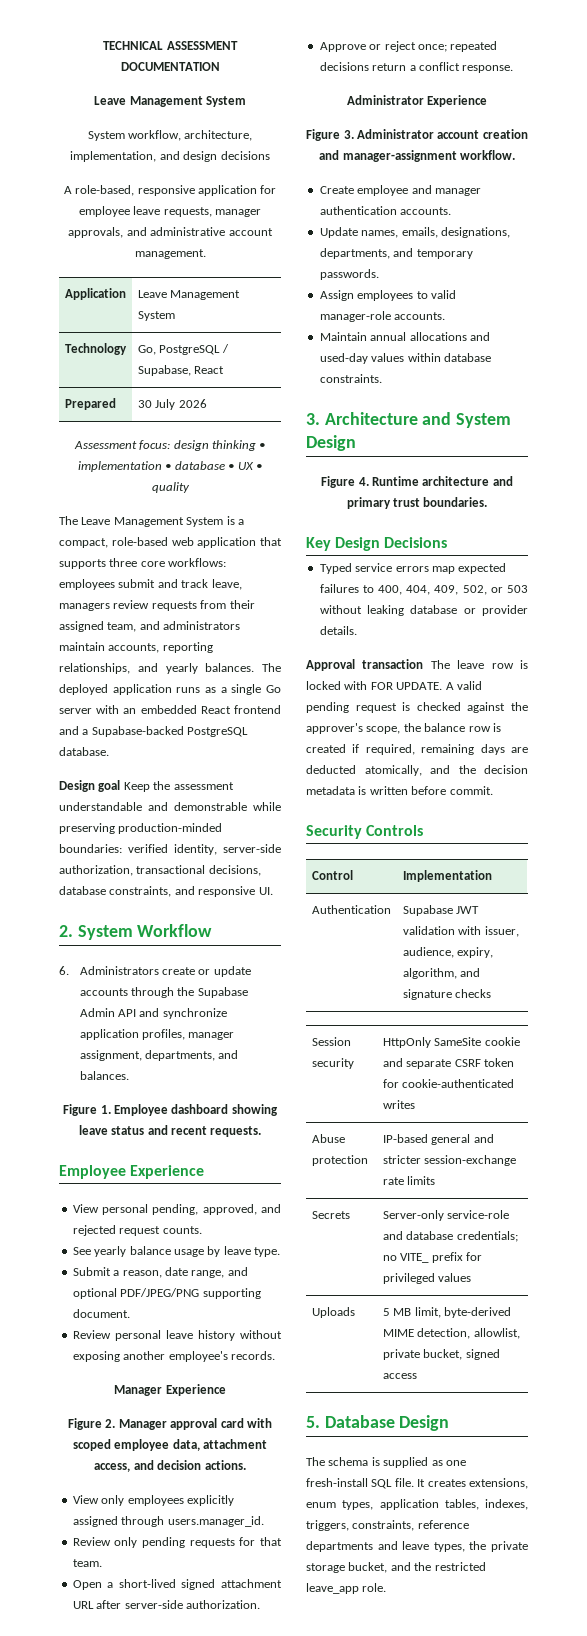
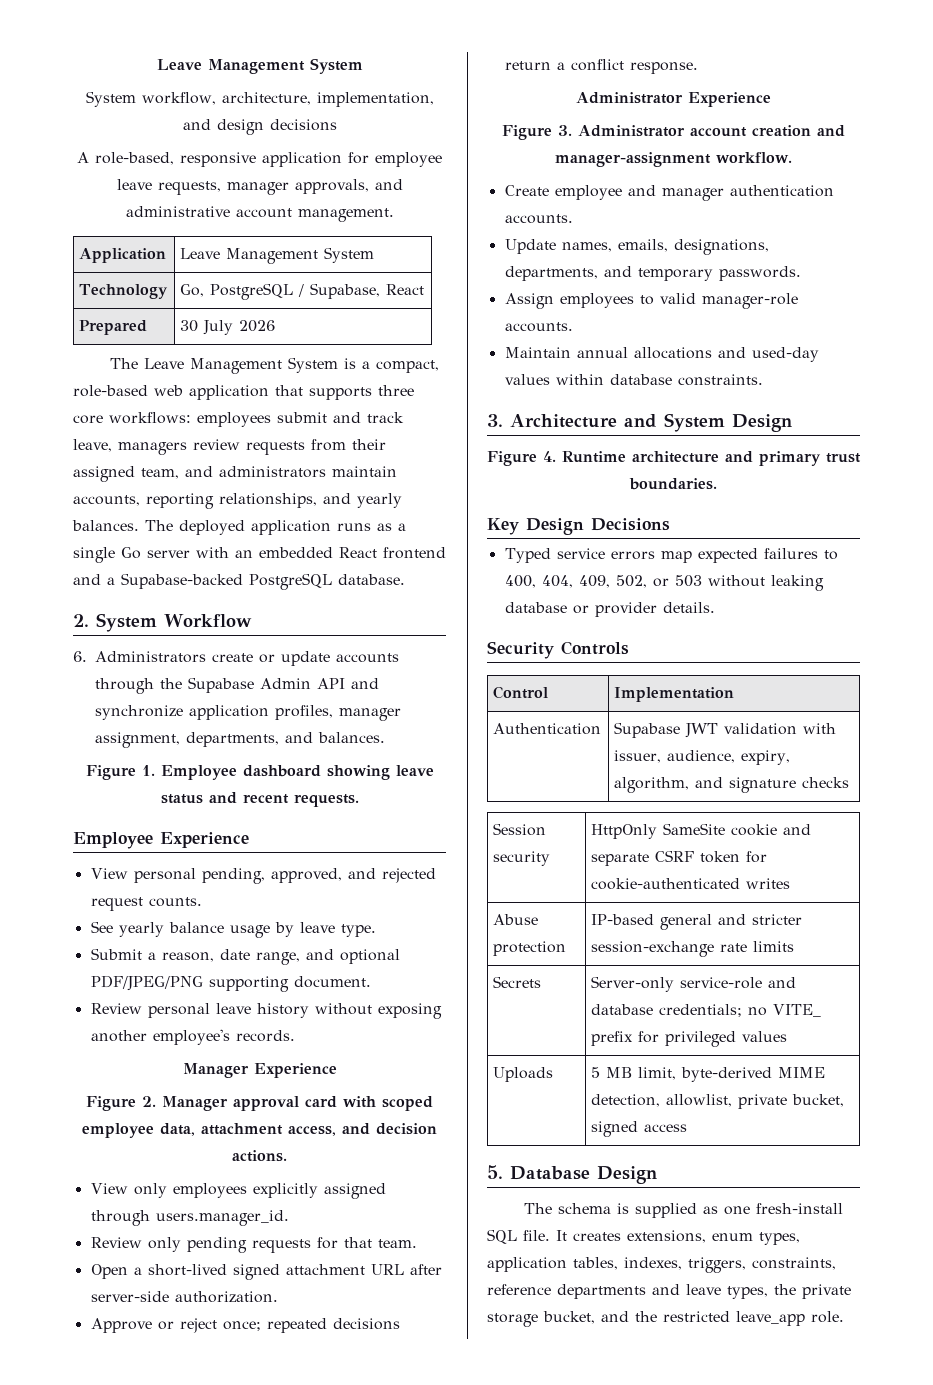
[103,41,238,50] [120,62,220,71] TECHNICAL ASSESSMENT DOCUMENTATION // -> (156, 64) none
[73,440,266,451] [78,461,262,472] [151,482,190,493] // Assessment focus: design thinking • implementation • database • UX • quality -> (276, 326) none
[59,780,234,792] [59,802,281,811] [59,823,223,834] [59,844,281,855] [59,865,261,876] [59,886,273,897] // Design goal Keep the assessment understandable and demonstrable while preserving production-minded boundaries: verified identity, server-side authorization, transactional decisions, database constraints, and responsive UI. -> (405, 579) none
[306,659,528,671] [306,681,482,690] [306,702,528,713] [306,723,501,734] [306,744,528,755] [306,765,528,776] [306,786,493,795] // Approval transaction The leave row is locked with FOR UPDATE. A valid pending request is checked against the approver's scope, the balance row is created if required, remaining days are deducted atomically, and the decision metadata is written before commit. -> (715, 607) none

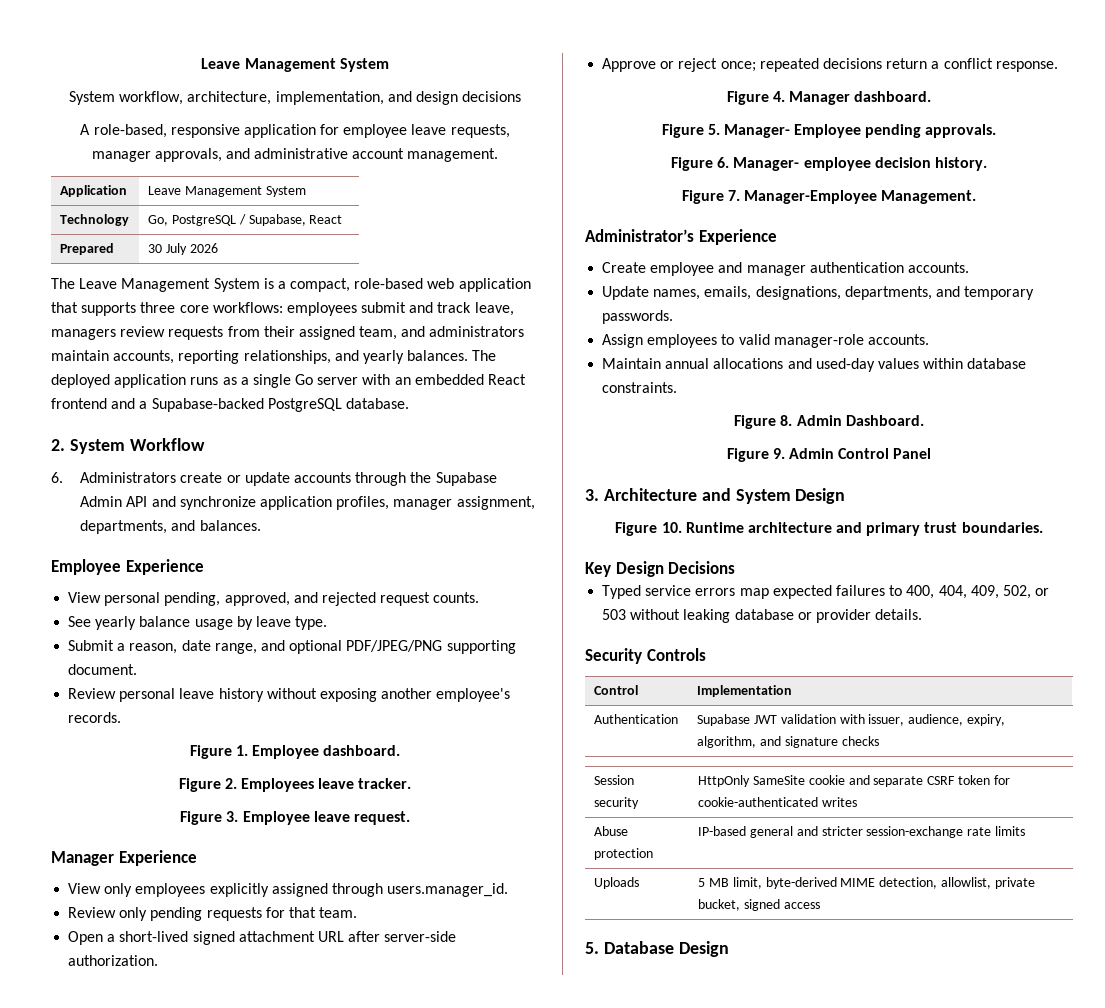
[85,765,434,780] [160,792,359,807] // Figure 1. Employee dashboard showing leave status and recent requests. -> (261, 525) none
[182,1063,337,1078] [86,1096,433,1111] [82,1123,437,1138] [232,1150,287,1162] Manager Experience // Figure 2. Manager approval card with scoped employee data, attachment access, and decision actions. -> [189,745,401,759] [178,778,412,792] [180,811,410,825] [51,850,197,866] Figure 1. Employee dashboard. // Figure 2. Employees leave tracker. // Figure 3. Employee leave request. // Manager Experience
[576,92,771,107] [502,125,845,140] [555,152,793,167] Administrator Experience // Figure 3. Administrator account creation and manager-assignment workflow. -> [726,91,932,105] [661,124,997,138] [671,157,987,171] [681,190,977,204] [585,229,777,245] Figure 4. Manager dashboard. // Figure 5. Manager- Employee pending approvals. // Figure 6. Manager- employee decision history. // Figure 7. Manager-Employee Management. // Administrator’s Experience
(763, 380) none -> [734,415,924,429] [726,448,932,462] // Figure 8. Admin Dashboard. // Figure 9. Admin Control Panel
[543,451,556,462] 4. -> [661,522,682,533] 10.
[493,976,542,988] [591,976,797,992] [591,1004,822,1017] [591,1031,788,1047] // Secrets | Server-only service-role and database credentials; no VITE_ prefix for privileged values -> (1026, 831) none
[523,1203,843,1218] [487,1229,800,1245] [487,1257,836,1273] [487,1284,851,1299] [487,1311,844,1327] // The schema is supplied as one fresh-install SQL file. It creates extensions, enum types, application tables, indexes, triggers, constraints, reference departments and leave types, the private storage bucket, and the restricted leave_app role. -> (729, 949) none

